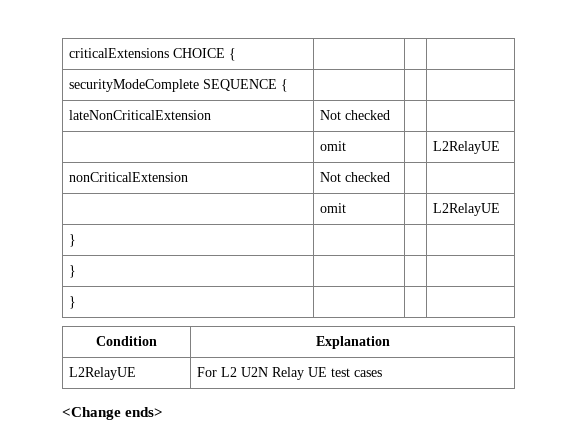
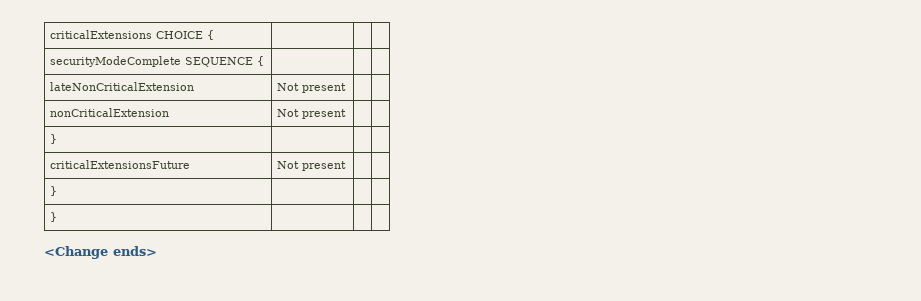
[344,110,390,120] [319,141,346,151] [432,141,500,154] checked | | // | omit | | L2RelayUE -> [302,83,347,93] present | |
[344,172,390,182] [319,203,346,213] [432,203,500,216] [68,234,76,247] [68,265,76,278] [68,296,76,309] [96,336,157,346] [315,336,390,349] [68,367,136,380] [196,367,382,380] checked | | // | omit | | L2RelayUE // } | | | // } | | | // } | | | // Condition | Explanation // L2RelayUE | For L2 U2N Relay UE test cases -> [302,109,347,119] [50,134,58,144] [50,160,191,169] [277,161,347,171] [50,186,58,196] [50,212,58,222] present | | // } | | | // criticalExtensionsFuture | Not present | | // } | | | // } | | |

